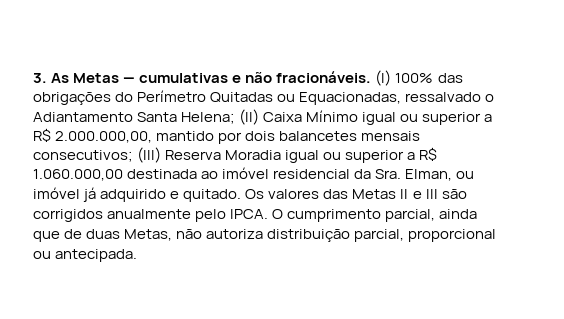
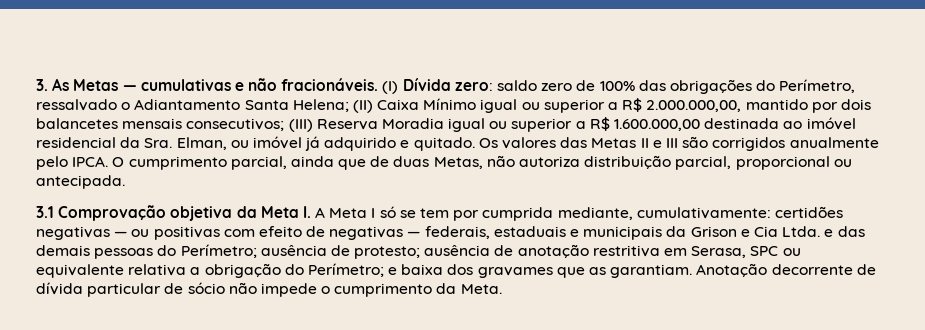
[395,73,463,83] [33,90,402,105] 100% das obrigações do Perímetro Quitadas ou Equacionadas, -> [402,78,856,94] Dívida zero: saldo zero de 100% das obrigações do Perímetro,
[33,169,123,181] 1.060.000,00 -> [614,119,701,131] 1.600.000,00
(138, 255) none -> [36,205,843,221] [36,226,865,240] [36,244,801,259] [36,263,876,278] [36,282,502,297] // 3.1 Comprovação objetiva da Meta I. A Meta I só se tem por cumprida mediante, cumulativamente: certidões negativas — ou positivas com efeito de negativas — federais, estaduais e municipais da Grison e Cia Ltda. e das demais pessoas do Perímetro; ausência de protesto; ausência de anotação restritiva em Serasa, SPC ou equivalente relativa a obrigação do Perímetro; e baixa dos gravames que as garantiam. Anotação decorrente de dívida particular de sócio não impede o cumprimento da Meta.

